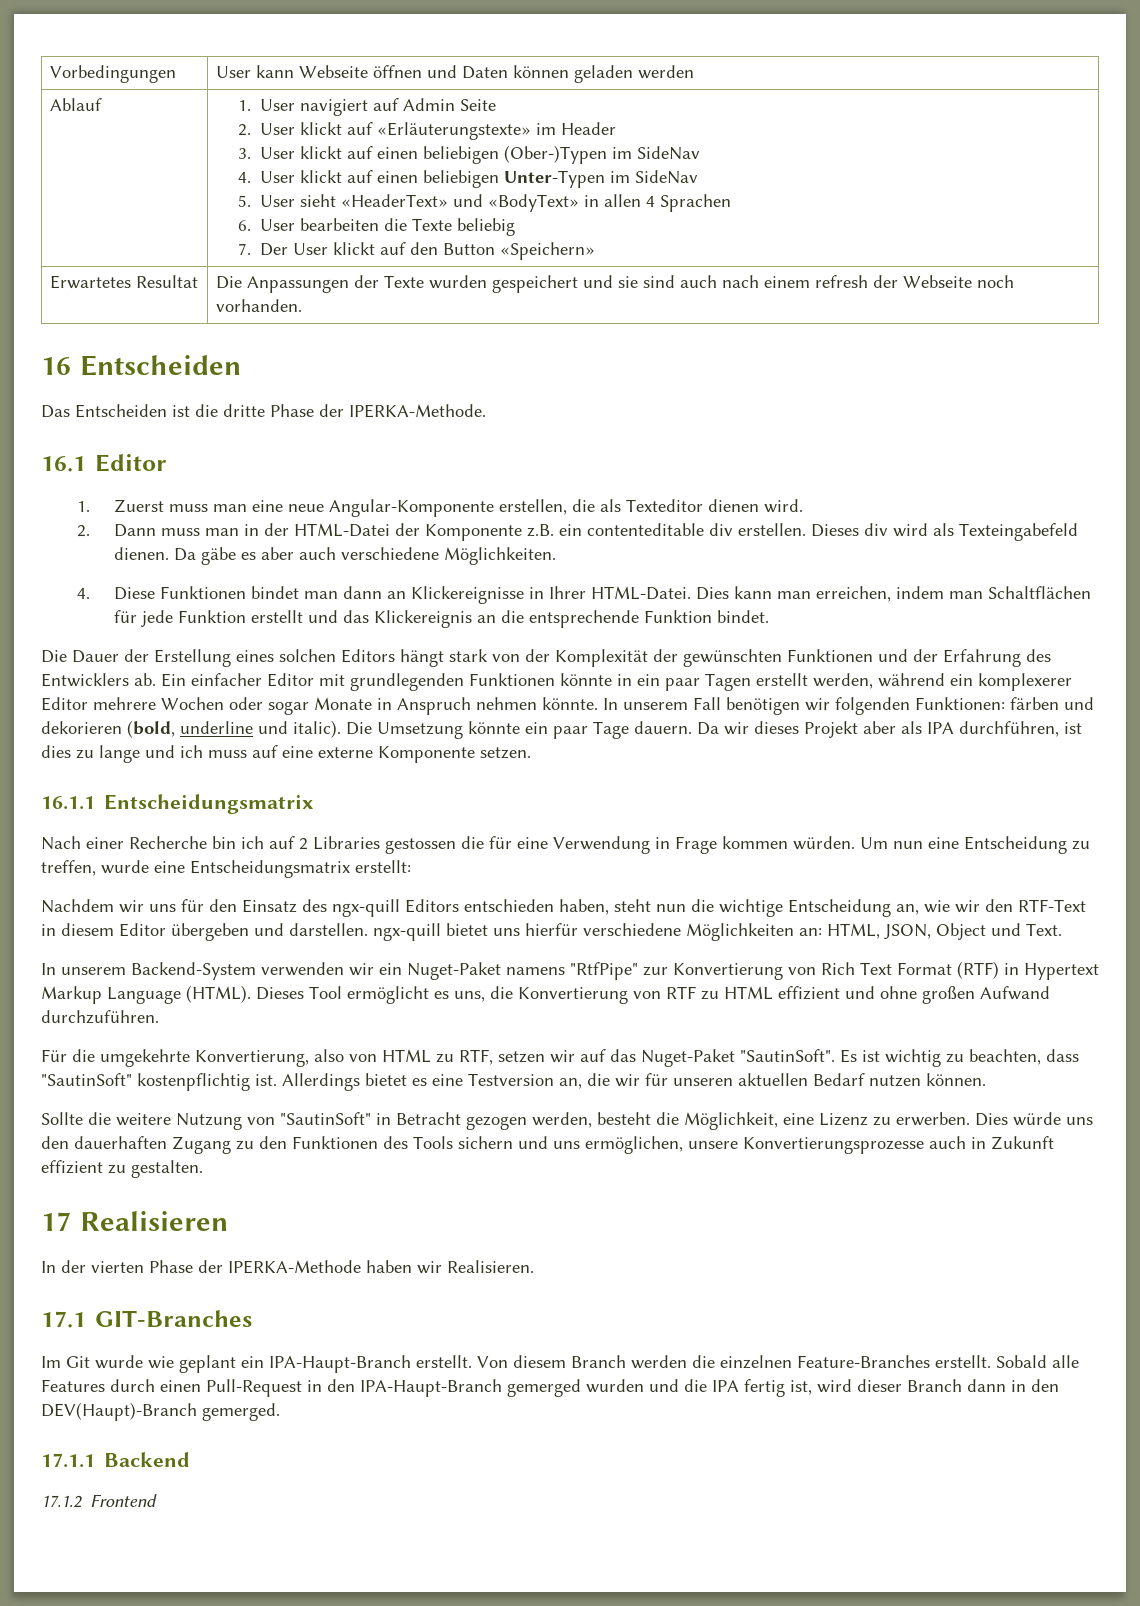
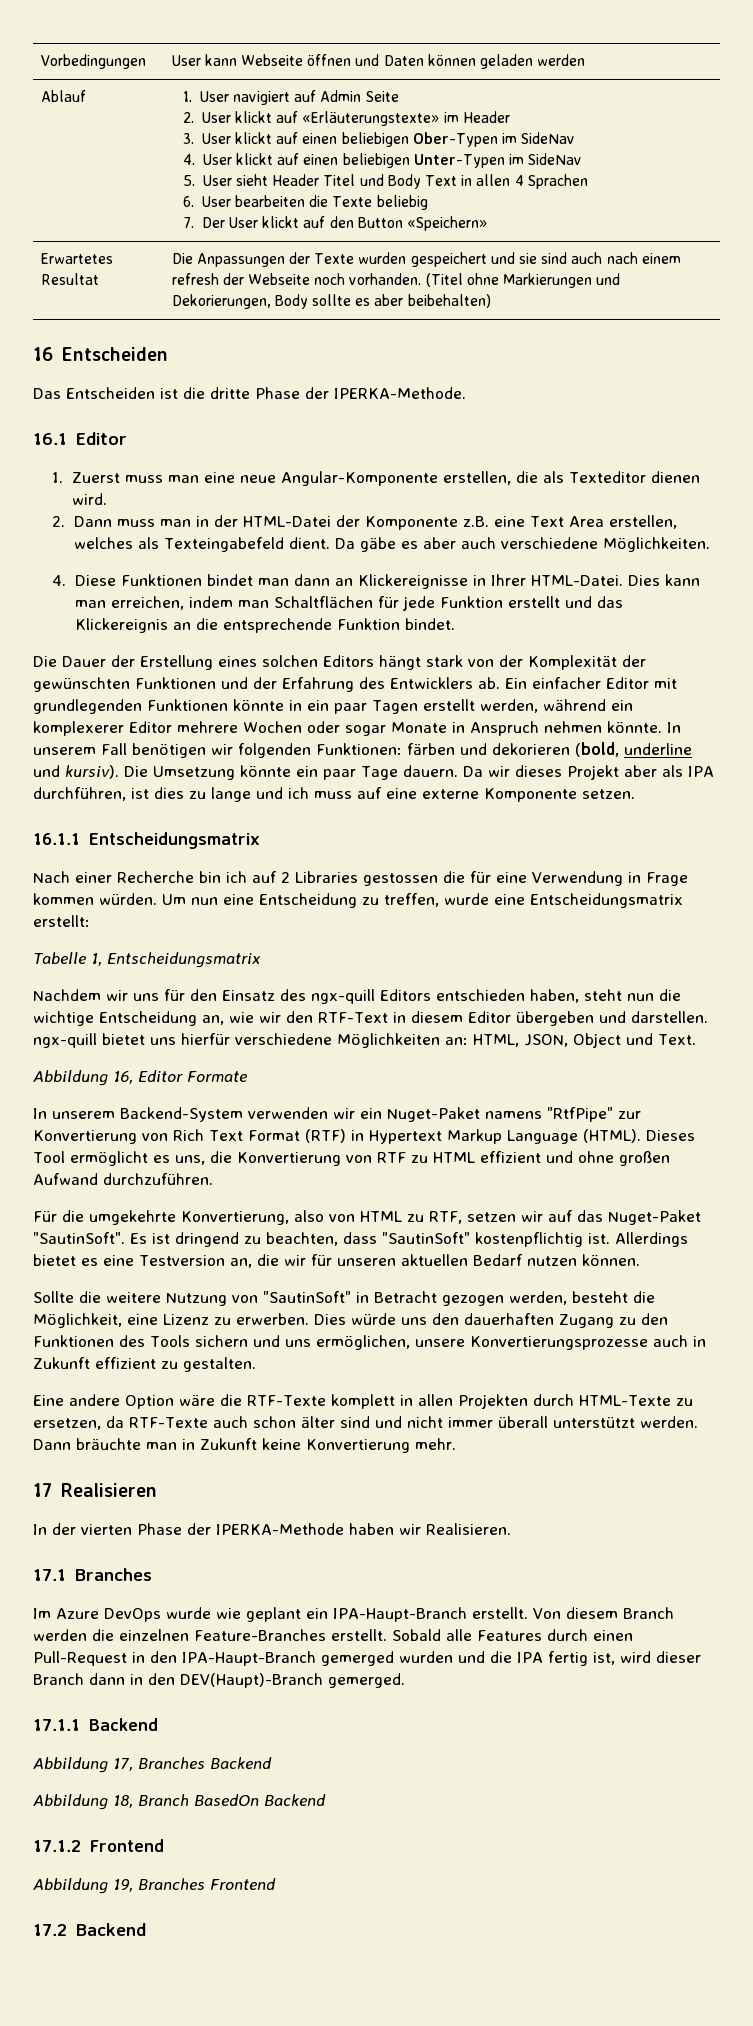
[504,145,608,164] (Ober-)Typen -> [412,132,498,147] Ober-Typen
[341,194,580,212] «HeaderText» und «BodyText» -> [272,174,458,189] Header Titel und Body Text
(302, 305) none -> [425,273,621,288] [171,294,491,309] (Titel ohne Markierungen und Dekorierungen, Body sollte es aber beibehalten)
[558,523,928,537] ein contenteditable div erstellen. Dieses div wird -> [493,515,677,529] [73,537,133,549] eine Text Area erstellen, welches
[113,547,169,560] dienen. -> [288,537,330,549] dient.
[293,720,341,738] italic). -> [65,765,119,779] kursiv).
(411, 866) none -> [33,952,261,968] // Tabelle 1, Entscheidungsmatrix
(1062, 929) none -> [33,1070,247,1086] // Abbildung 16, Editor Formate
[885,1049,941,1067] wichtig -> [174,1232,239,1247] dringend
(203, 1169) none -> [33,1394,693,1409] [33,1416,698,1430] [33,1438,456,1453] // Eine andere Option wäre die RTF-Texte komplett in allen Projekten durch HTML-Texte zu ersetzen, da RTF-Texte auch schon älter sind und nicht immer überall unterstützt werden. Dann bräuchte man in Zukunft keine Konvertierung mehr.
[95,1310,253,1327] GIT-Branches -> [74,1568,152,1581] Branches
[66,1356,90,1368] Git -> [56,1608,161,1622] Azure DevOps
[41,1494,158,1508] 17.1.2 Frontend -> [33,1757,272,1773] [33,1794,326,1810] [33,1839,164,1852] [33,1878,276,1894] [33,1923,146,1936] Abbildung 17, Branches Backend // Abbildung 18, Branch BasedOn Backend // 17.1.2 Frontend // Abbildung 19, Branches Frontend // 17.2 Backend

